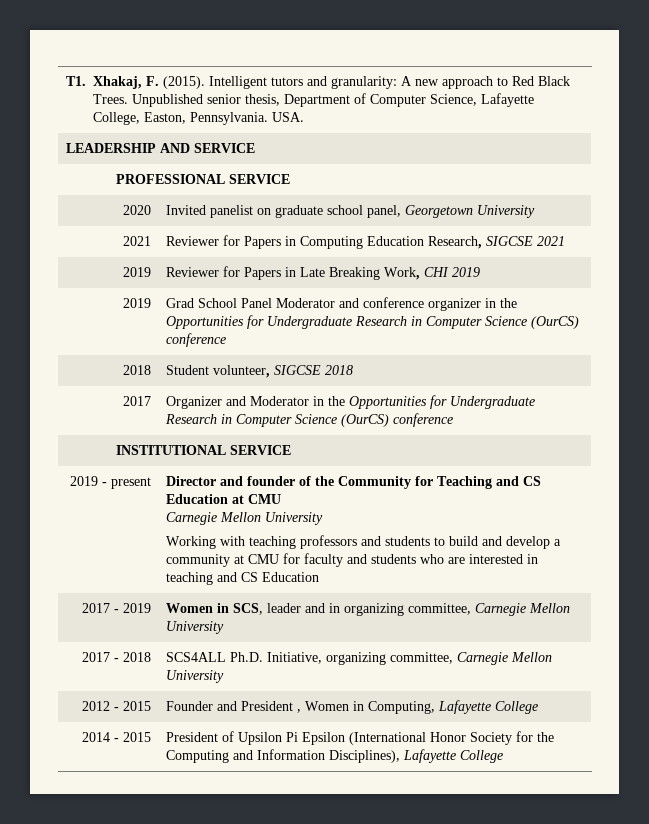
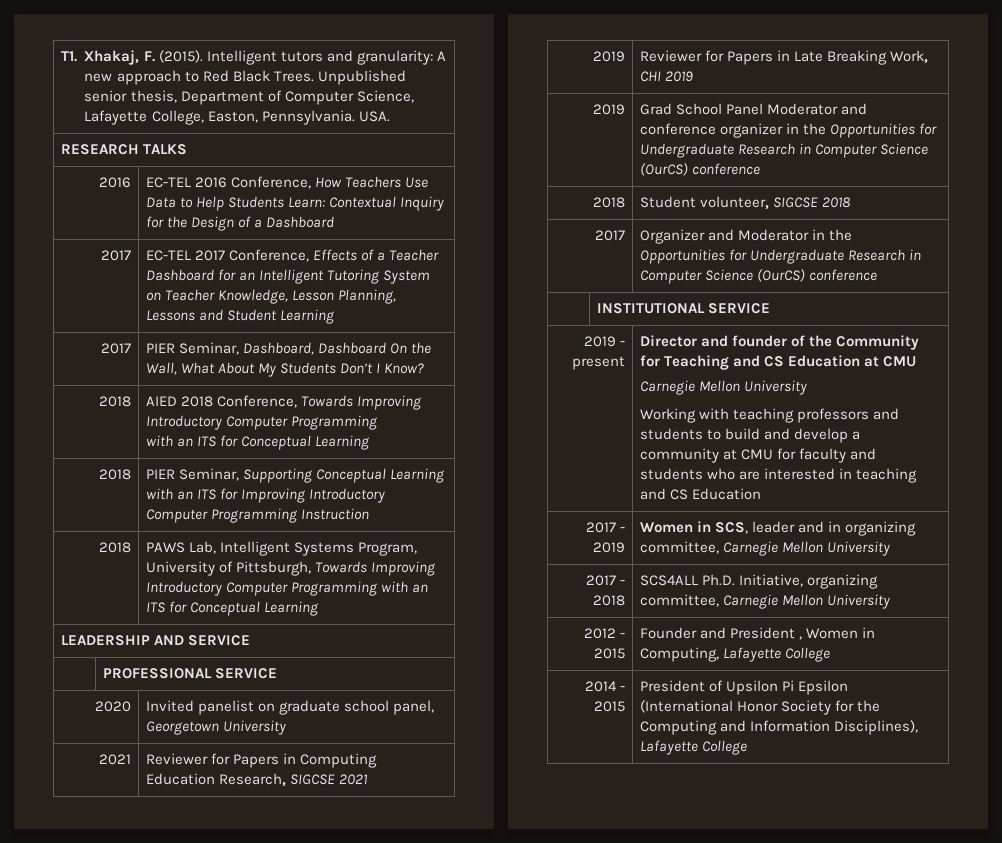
(304, 117) none -> [60,144,188,155] [99,177,132,188] [145,176,429,189] [145,196,445,211] [145,216,335,231] [101,250,132,261] [145,249,440,262] [145,269,431,284] [145,289,397,304] [145,309,336,324] [101,343,132,354] [145,342,432,355] [145,362,425,377] [99,396,132,407] [145,395,423,410] [145,415,379,430] [145,435,371,450] [99,469,132,480] [145,468,446,483] [145,488,386,503] [145,508,370,523] [99,542,132,553] [145,541,418,556] [145,561,437,576] [145,581,429,596] [145,601,320,616] // RESEARCH TALKS // 2016 | EC-TEL 2016 Conference, How Teachers Use Data to Help Students Learn: Contextual Inquiry for the Design of a Dashboard // 2017 | EC-TEL 2017 Conference, Effects of a Teacher Dashboard for an Intelligent Tutoring System on Teacher Knowledge, Lesson Planning, Lessons and Student Learning // 2017 | PIER Seminar, Dashboard, Dashboard On the Wall, What About My Students Don’t I Know? // 2018 | AIED 2018 Conference, Towards Improving Introductory Computer Programming // with an ITS for Conceptual Learning // 2018 | PIER Seminar, Supporting Conceptual Learning with an ITS for Improving Introductory Computer Programming Instruction // 2018 | PAWS Lab, Intelligent Systems Program, University of Pittsburgh, Towards Improving Introductory Computer Programming with an ITS for Conceptual Learning

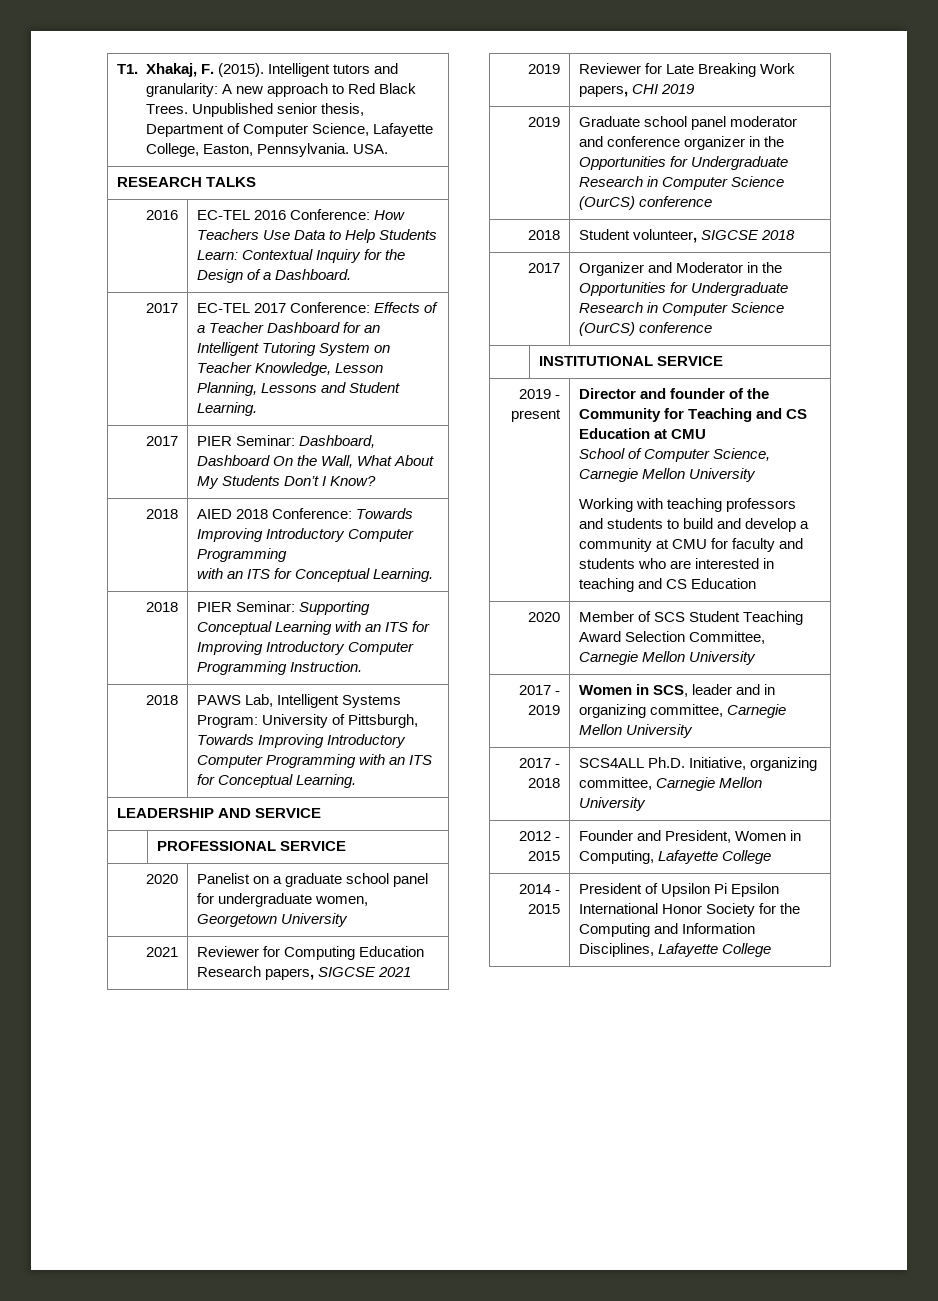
[231,176,312,189] Conference, -> [290,209,371,220] Conference:
[266,216,335,228] Dashboard -> [275,269,352,280] Dashboard.
[229,249,310,262] Conference, -> [290,302,371,313] Conference:
[280,309,336,324] Learning -> [197,402,258,416] Learning.
[179,342,240,355] Seminar, -> [236,435,296,446] Seminar:
[217,395,298,408] Conference, -> [272,508,353,519] Conference:
[315,435,371,450] Learning -> [373,568,434,582] Learning.
[179,468,240,481] Seminar, -> [236,601,296,612] Seminar:
[301,508,370,520] Instruction -> [290,661,363,672] Instruction.
[358,542,418,556] Program, -> [197,715,259,728] Program:
[264,601,320,616] Learning -> [296,774,357,788] Learning.
[145,700,435,715] Invited panelist on graduate school panel, -> [197,873,429,887] [197,893,369,907] Panelist on a graduate school panel for undergraduate women,
[233,753,378,768] [145,773,287,787] Papers in Computing Education Research, -> [284,946,425,960] [197,966,315,980] Computing Education Research papers,
[727,50,929,65] Papers in Late Breaking Work, -> [666,63,796,77] [579,85,629,97] Late Breaking Work papers,
[639,103,839,115] Grad School Panel Moderator -> [579,116,798,130] Graduate school panel moderator
(917, 361) none -> [579,448,771,462] School of Computer Science,
(762, 494) none -> [527,612,560,622] [579,611,804,625] [579,631,766,644] [579,651,757,665] // 2020 | Member of SCS Student Teaching Award Selection Committee, Carnegie Mellon University
[730,627,803,640] President , -> [665,830,732,843] President,
[639,700,733,713] (International -> [579,903,659,914] International
[834,720,919,735] Disciplines), -> [579,943,655,957] Disciplines,

